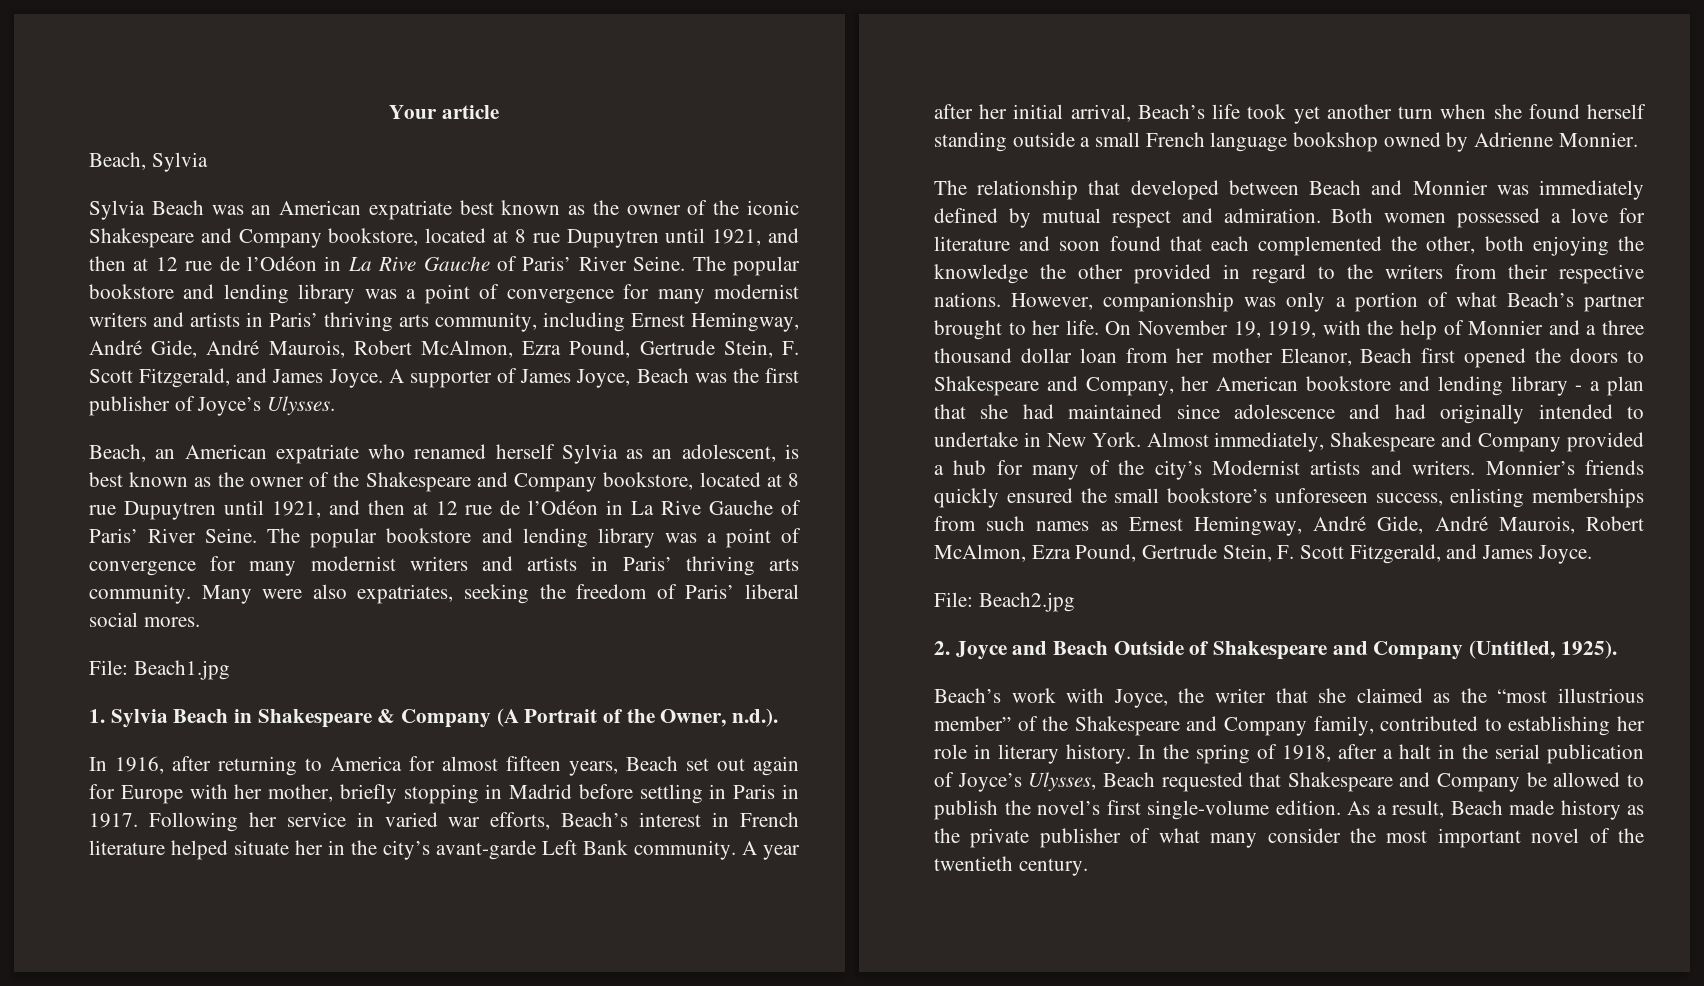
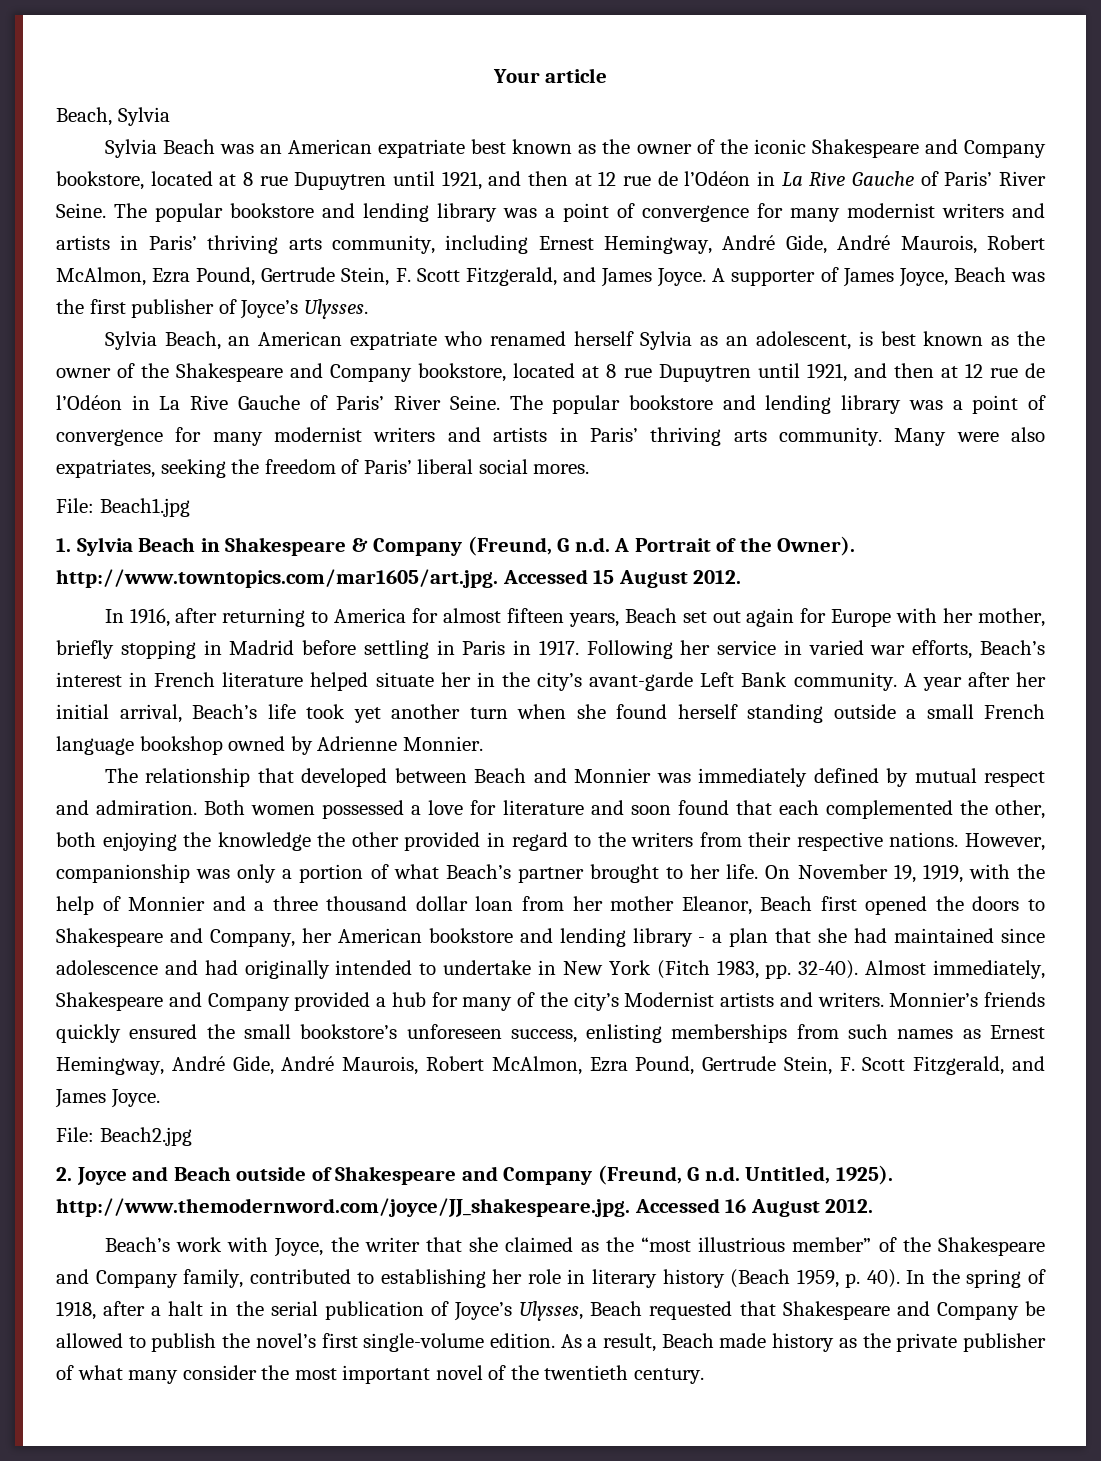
(336, 406) none -> [104,331,157,350] Sylvia
[496,708,779,727] (A Portrait of the Owner, n.d.). -> [467,536,856,556] [56,569,742,588] (Freund, G n.d. A Portrait of the Owner). http://www.towntopics.com/mar1605/art.jpg. Accessed 15 August 2012.
[1091,432,1141,447] York. -> [608,960,859,979] York (Fitch 1983, pp. 32-40).
[1113,641,1184,655] Outside -> [236,1166,307,1181] outside
[1469,640,1617,659] (Untitled, 1925). -> [597,1165,893,1185] [56,1198,874,1217] (Freund, G n.d. Untitled, 1925). http://www.themodernword.com/joyce/JJ_shakespeare.jpg. Accessed 16 August 2012.
[1066,744,1131,764] history. -> [662,1269,900,1288] history (Beach 1959, p. 40).

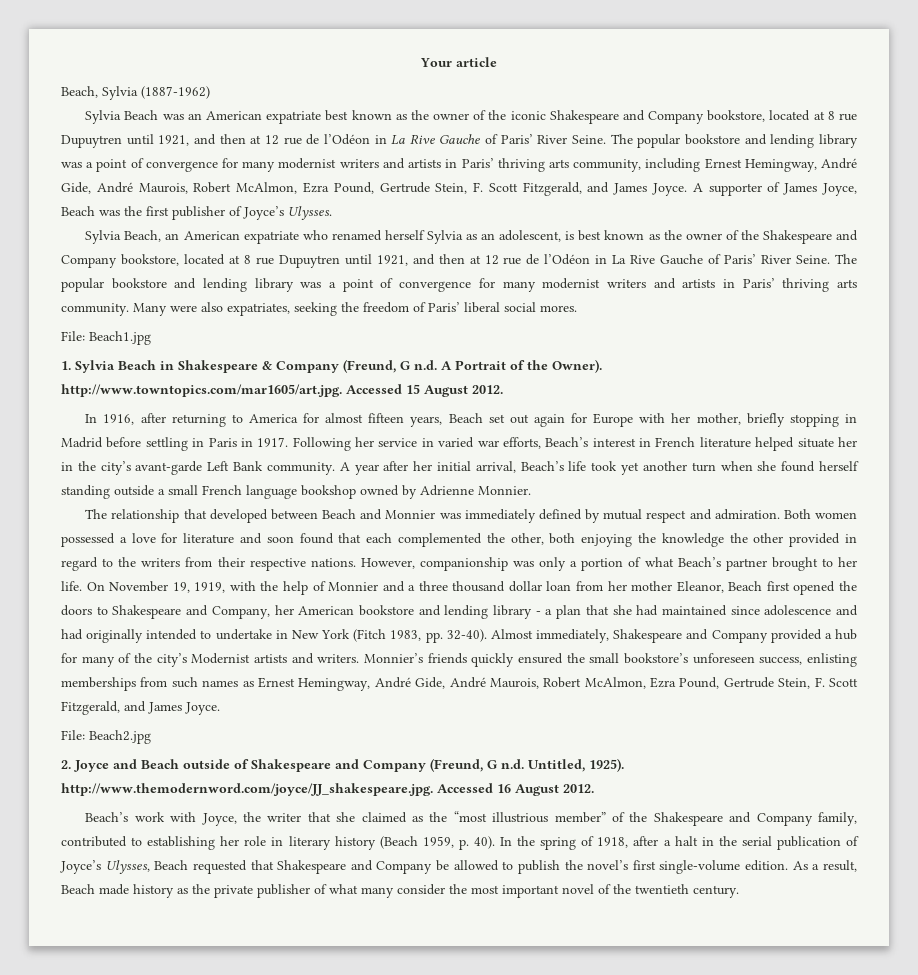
(170, 116) none -> [141,86,210,99] (1887-1962)

